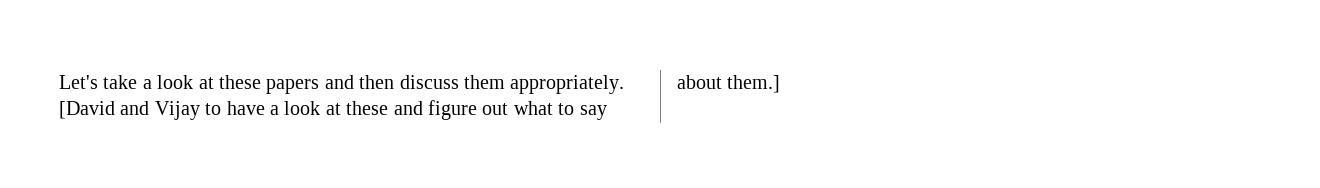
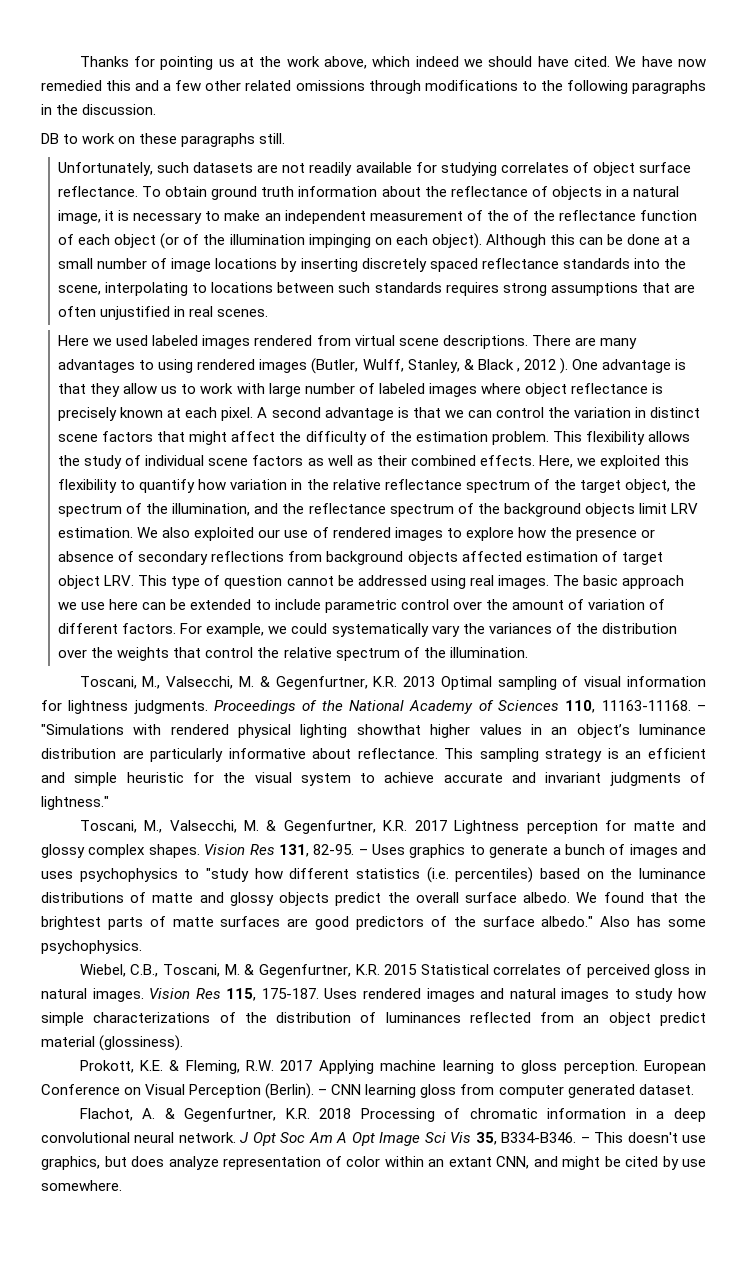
[59,75,625,94] [59,100,607,120] [677,75,781,93] Let's take a look at these papers and then discuss them appropriately. [David and Vijay to have a look at these and figure out what to say about them.] -> [79,56,706,70] [41,80,706,94] [41,104,157,115] [41,133,286,147] [58,162,691,176] [58,186,679,200] [58,210,697,224] [58,233,691,249] [58,258,686,272] [58,282,695,296] [58,306,269,320] [58,335,637,349] [58,358,686,374] [58,383,663,397] [58,407,701,421] [58,431,690,445] [58,455,689,469] [58,479,696,493] [58,503,698,517] [58,527,655,541] [58,551,663,565] [58,575,684,589] [58,599,665,613] [58,623,677,637] [58,647,528,661] [79,676,706,690] [41,700,706,714] [41,724,707,738] [41,748,706,762] [41,772,706,786] [41,796,109,810] [79,820,706,834] [41,844,706,858] [41,867,706,883] [41,892,706,906] [41,916,707,930] [41,940,142,954] [79,964,707,978] [41,988,706,1002] [41,1012,706,1026] [41,1035,184,1051] [79,1060,707,1074] [41,1083,694,1099] [79,1108,706,1122] [41,1132,707,1146] [41,1156,706,1170] [41,1180,122,1191] Thanks for pointing us at the work above, which indeed we should have cited. We have now remedied this and a few other related omissions through modifications to the following paragraphs in the discussion. // DB to work on these paragraphs still. // Unfortunately, such datasets are not readily available for studying correlates of object surface reflectance. To obtain ground truth information about the reflectance of objects in a natural image, it is necessary to make an independent measurement of the of the reflectance function of each object (or of the illumination impinging on each object). Although this can be done at a small number of image locations by inserting discretely spaced reflectance standards into the scene, interpolating to locations between such standards requires strong assumptions that are often unjustified in real scenes. // Here we used labeled images rendered from virtual scene descriptions. There are many advantages to using rendered images (Butler, Wulff, Stanley, & Black , 2012 ). One advantage is that they allow us to work with large number of labeled images where object reflectance is precisely known at each pixel. A second advantage is that we can control the variation in distinct scene factors that might affect the difficulty of the estimation problem. This flexibility allows the study of individual scene factors as well as their combined effects. Here, we exploited this flexibility to quantify how variation in the relative reflectance spectrum of the target object, the spectrum of the illumination, and the reflectance spectrum of the background objects limit LRV estimation. We also exploited our use of rendered images to explore how the presence or absence of secondary reflections from background objects affected estimation of target object LRV. This type of question cannot be addressed using real images. The basic approach we use here can be extended to include parametric control over the amount of variation of different factors. For example, we could systematically vary the variances of the distribution over the weights that control the relative spectrum of the illumination. // Toscani, M., Valsecchi, M. & Gegenfurtner, K.R. 2013 Optimal sampling of visual information for lightness judgments. Proceedings of the National Academy of Sciences 110, 11163-11168. – "Simulations with rendered physical lighting showthat higher values in an object’s luminance distribution are particularly informative about reflectance. This sampling strategy is an efficient and simple heuristic for the visual system to achieve accurate and invariant judgments of lightness." // Toscani, M., Valsecchi, M. & Gegenfurtner, K.R. 2017 Lightness perception for matte and glossy complex shapes. Vision Res 131, 82-95. – Uses graphics to generate a bunch of images and uses psychophysics to "study how different statistics (i.e. percentiles) based on the luminance distributions of matte and glossy objects predict the overall surface albedo. We found that the brightest parts of matte surfaces are good predictors of the surface albedo." Also has some psychophysics. // Wiebel, C.B., Toscani, M. & Gegenfurtner, K.R. 2015 Statistical correlates of perceived gloss in natural images. Vision Res 115, 175-187. Uses rendered images and natural images to study how simple characterizations of the distribution of luminances reflected from an object predict material (glossiness). // Prokott, K.E. & Fleming, R.W. 2017 Applying machine learning to gloss perception. European Conference on Visual Perception (Berlin). – CNN learning gloss from computer generated dataset. // Flachot, A. & Gegenfurtner, K.R. 2018 Processing of chromatic information in a deep convolutional neural network. J Opt Soc Am A Opt Image Sci Vis 35, B334-B346. – This doesn't use graphics, but does analyze representation of color within an extant CNN, and might be cited by use somewhere.

